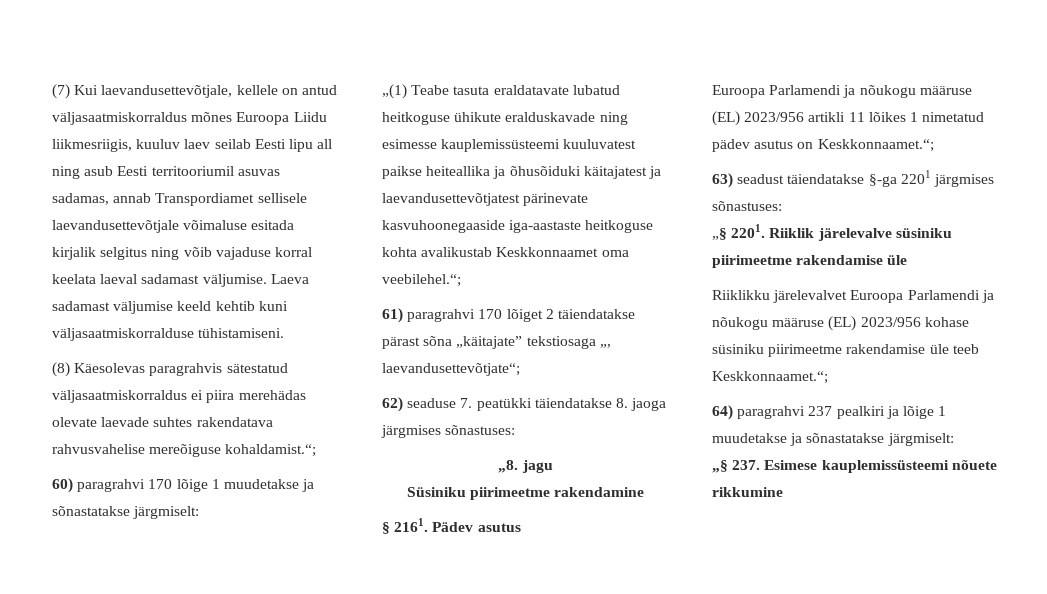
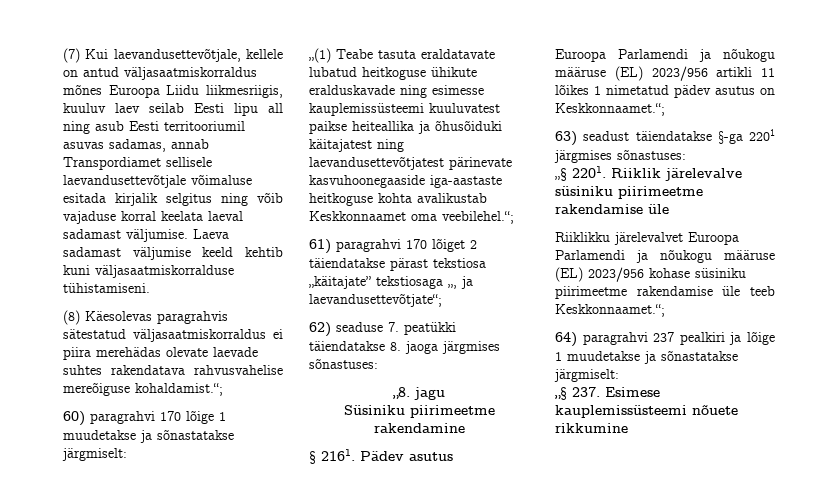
[648,166,661,179] ja -> [377,139,404,152] ning
[423,336,453,346] sõna -> [433,258,486,268] tekstiosa
(611, 346) none -> [461,276,473,289] ja

